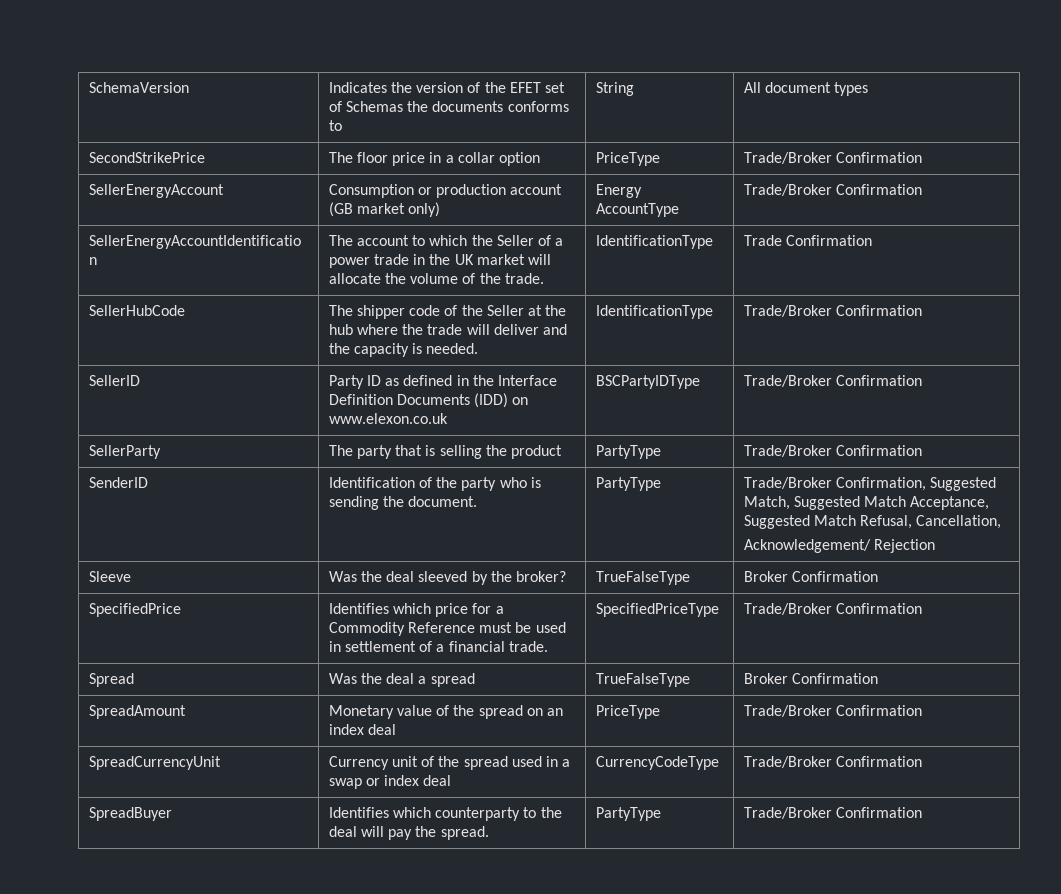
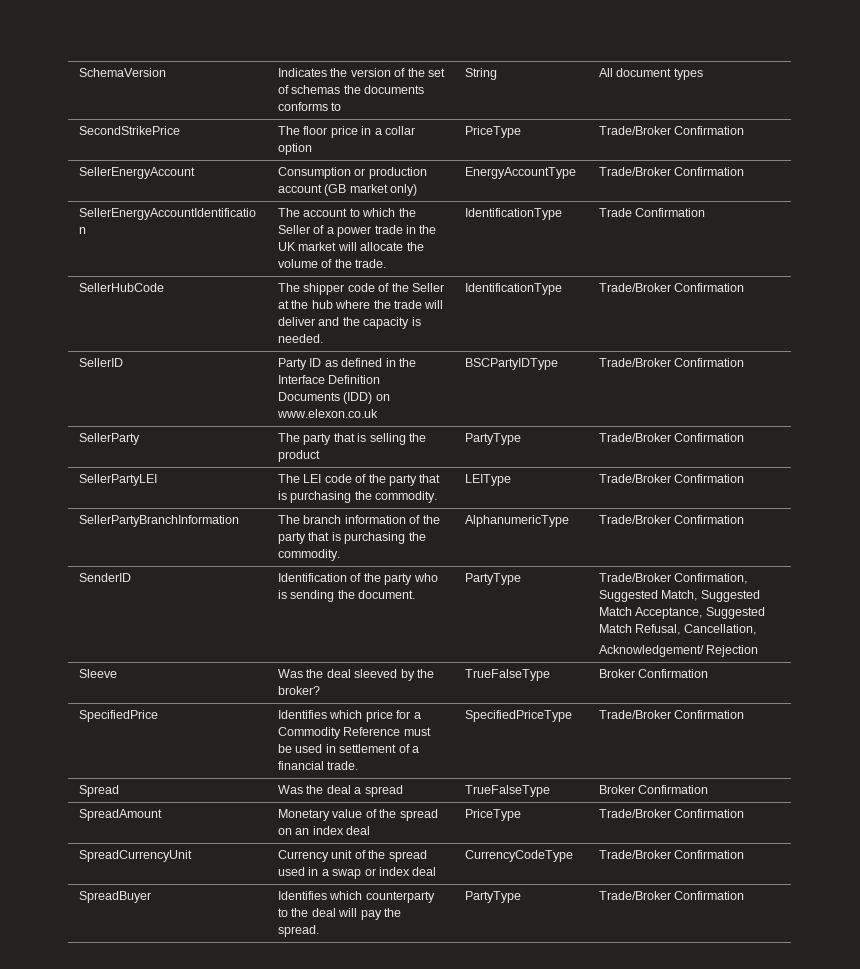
[509,82,541,93] EFET -> (425, 72) none
[345,101,403,112] Schemas -> [291,85,341,94] schemas
[595,184,642,198] [595,203,679,217] Energy AccountType -> [465,167,577,179] EnergyAccountType
(922, 450) none -> [79,474,158,486] [278,474,441,486] [278,491,438,503] [465,474,512,486] [599,474,745,483] [79,515,240,527] [278,515,440,524] [278,532,426,544] [278,549,341,561] [465,515,570,527] [599,515,745,524] // SellerPartyLEI | The LEI code of the party that is purchasing the commodity. | LEIType | Trade/Broker Confirmation // SellerPartyBranchInformation | The branch information of the party that is purchasing the commodity. | AlphanumericType | Trade/Broker Confirmation

